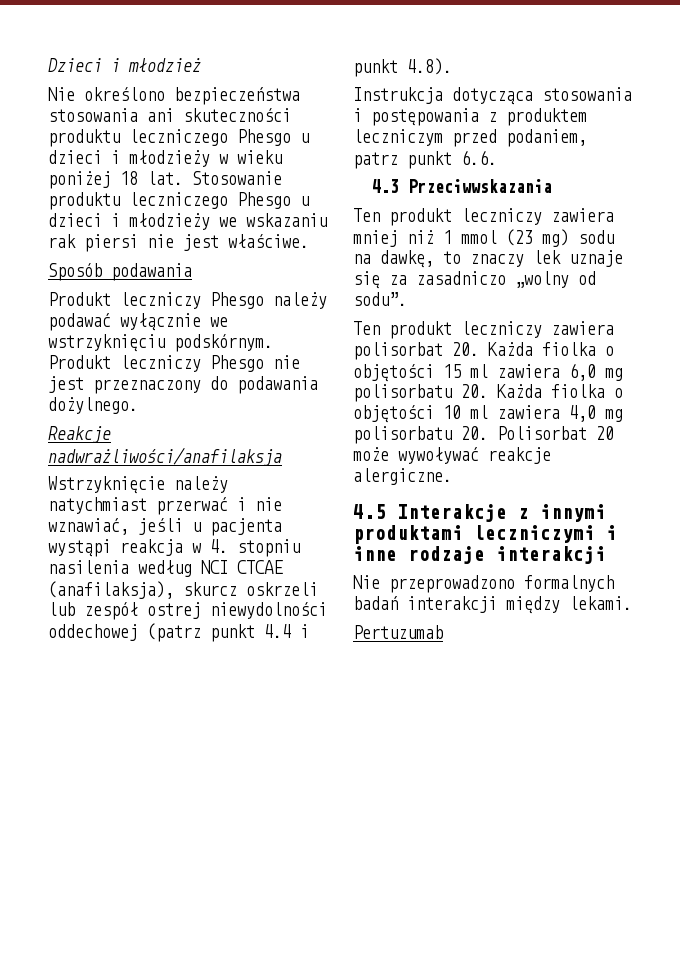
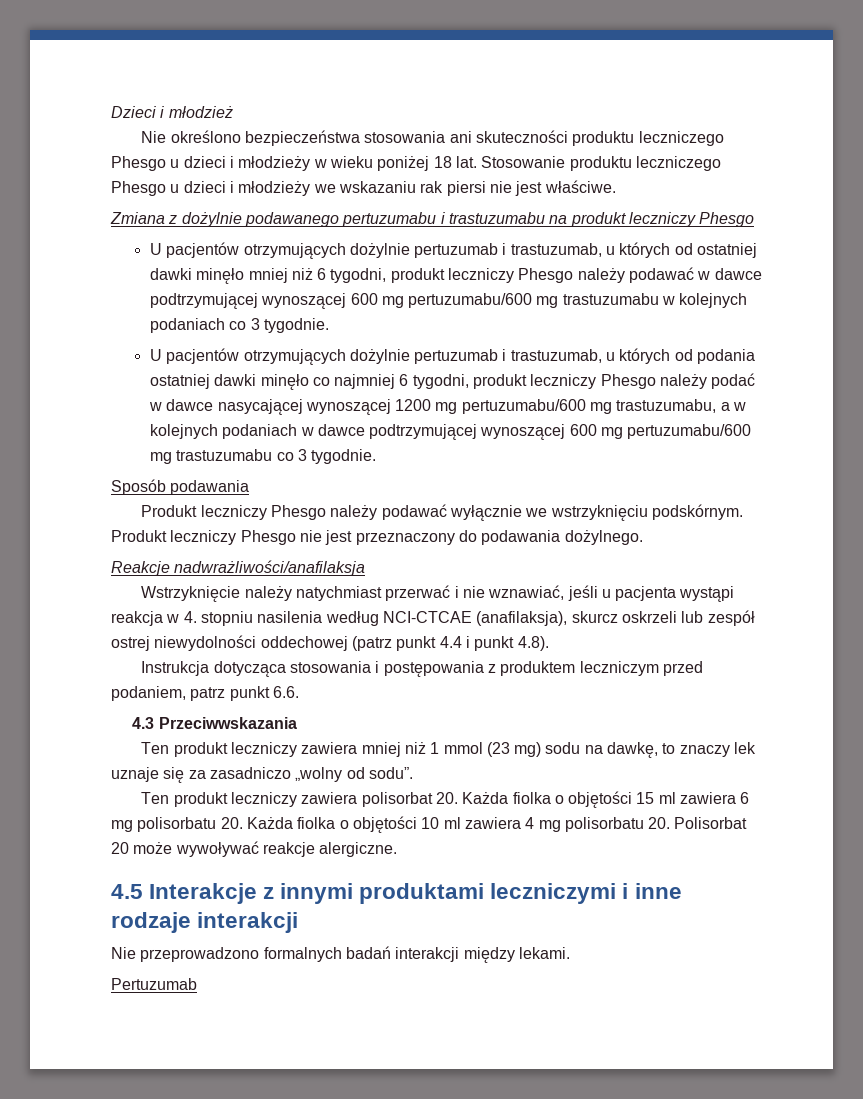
(309, 241) none -> [110,212,755,227] [149,242,758,259] [149,267,762,284] [149,293,748,309] [149,318,329,333] [149,348,756,365] [149,373,756,390] [148,399,747,415] [149,424,752,440] [149,449,377,464] // Zmiana z dożylnie podawanego pertuzumabu i trastuzumabu na produkt leczniczy Phesgo // U pacjentów otrzymujących dożylnie pertuzumab i trastuzumab, u których od ostatniej dawki minęło mniej niż 6 tygodni, produkt leczniczy Phesgo należy podawać w dawce podtrzymującej wynoszącej 600 mg pertuzumabu/600 mg trastuzumabu w kolejnych podaniach co 3 tygodnie. // U pacjentów otrzymujących dożylnie pertuzumab i trastuzumab, u których od podania ostatniej dawki minęło co najmniej 6 tygodni, produkt leczniczy Phesgo należy podać w dawce nasycającej wynoszącej 1200 mg pertuzumabu/600 mg trastuzumabu, a w kolejnych podaniach w dawce podtrzymującej wynoszącej 600 mg pertuzumabu/600 mg trastuzumabu co 3 tygodnie.
[201,560,283,574] NCI CTCAE -> [382,611,472,623] NCI-CTCAE
[569,363,596,381] 6,0 -> [740,792,750,804] 6
[569,405,596,422] 4,0 -> [525,817,535,829] 4

